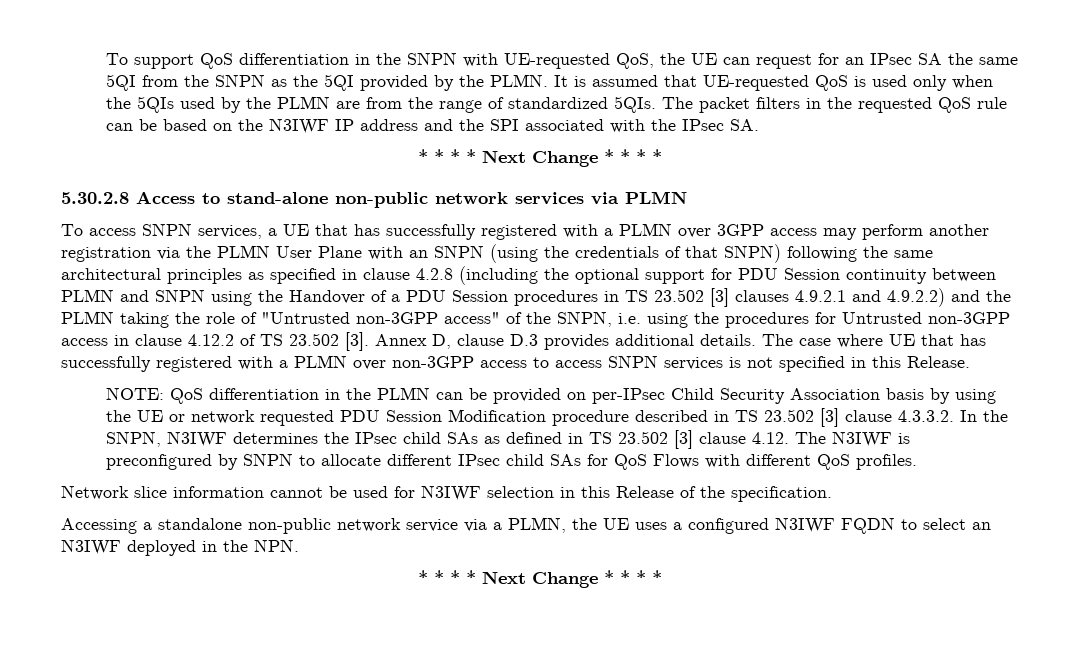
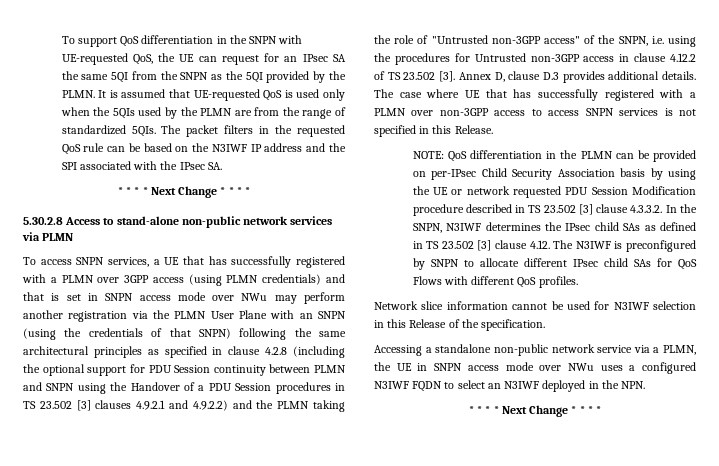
(817, 232) none -> [188,274,345,286] [23,292,268,301] (using PLMN credentials) and that is set in SNPN access mode over NWu
(629, 524) none -> [417,362,594,371] in SNPN access mode over NWu

